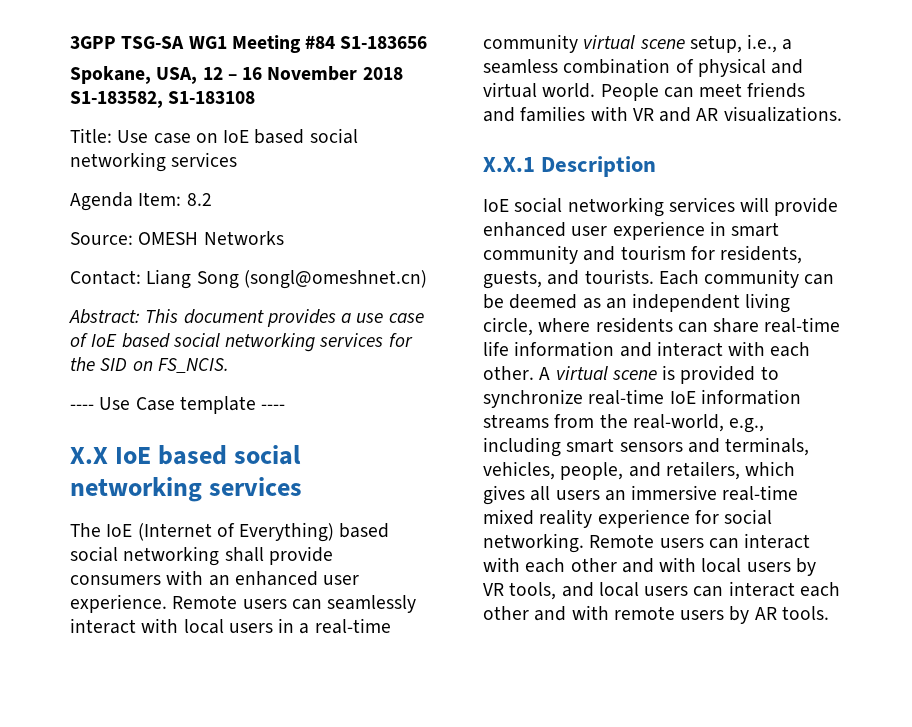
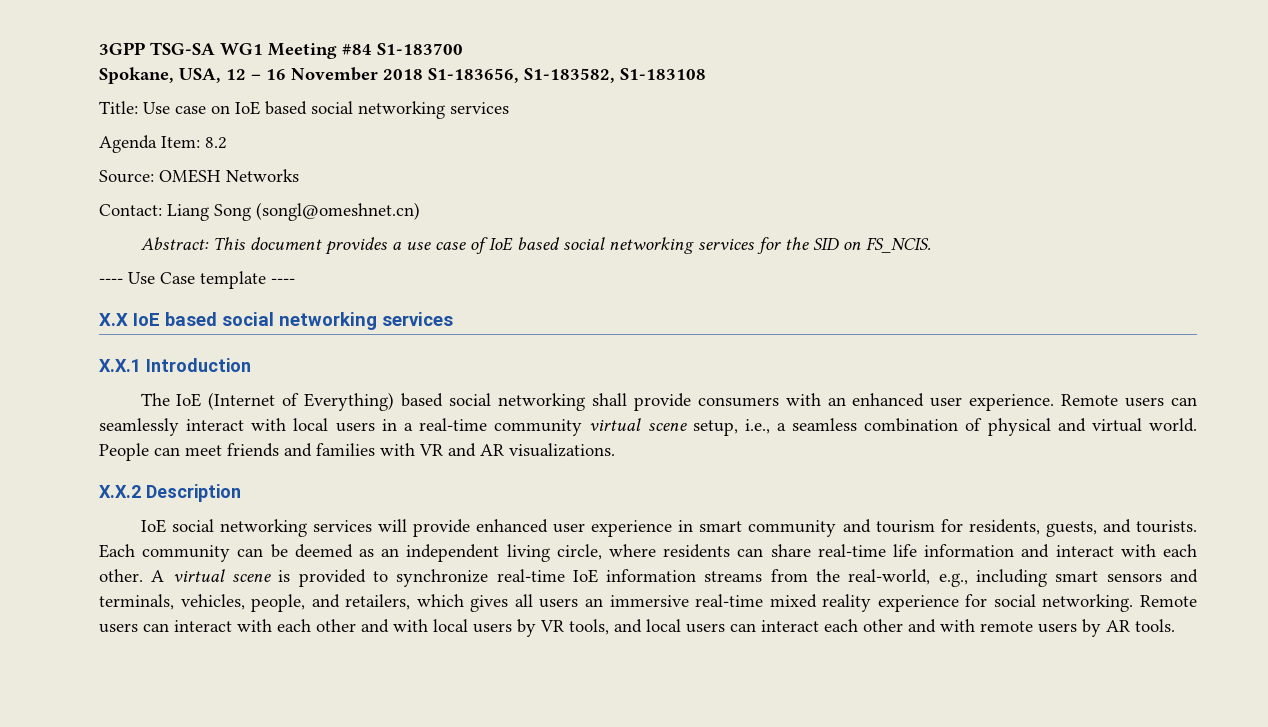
[340,36,428,49] S1-183656 -> [377,43,463,55] S1-183700
(403, 73) none -> [428,68,519,83] S1-183656,
(303, 486) none -> [99,358,251,372] // X.X.1 Introduction
[483,157,535,172] X.X.1 -> [99,485,141,498] X.X.2

